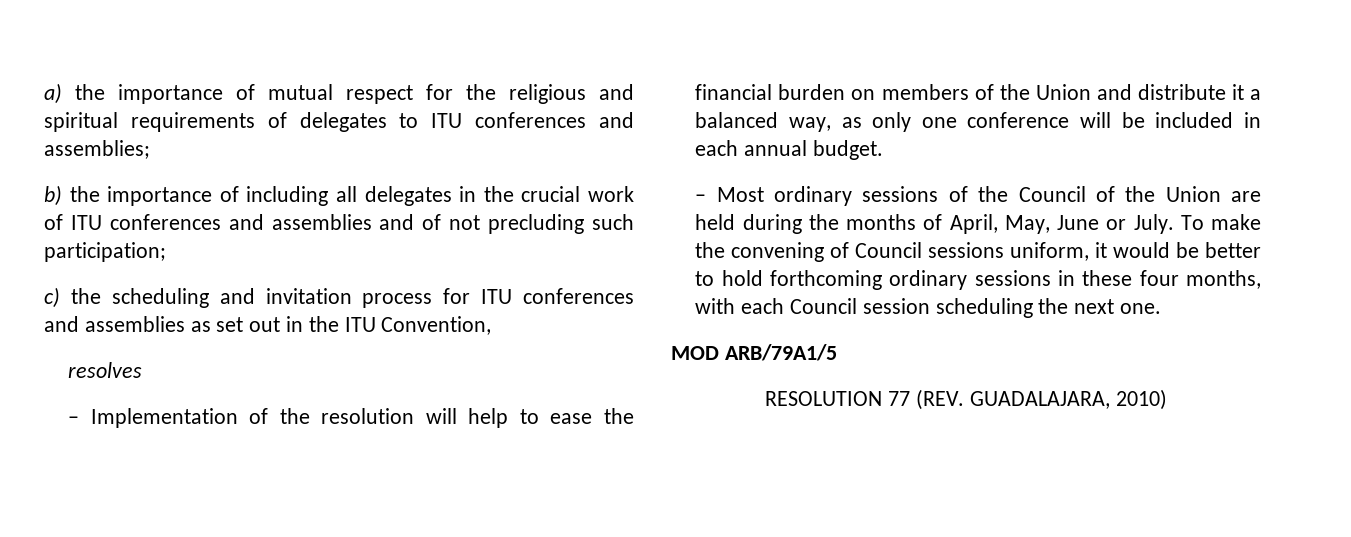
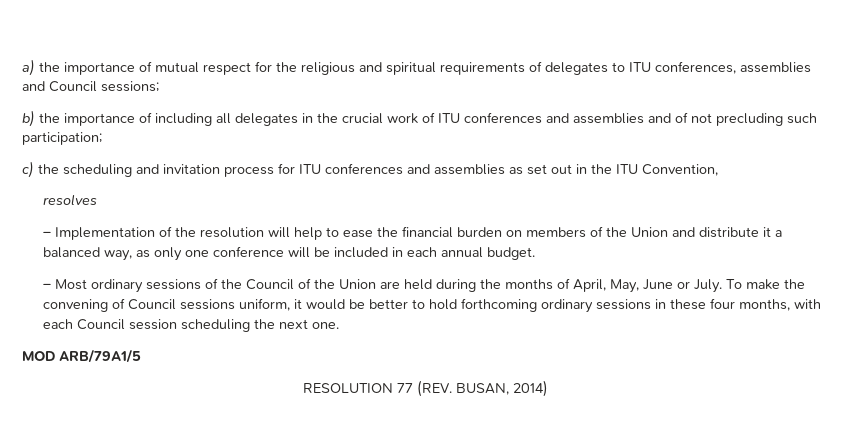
[475,112,634,128] [44,140,150,159] conferences and assemblies; -> [655,61,811,74] [22,81,159,92] conferences, assemblies and Council sessions;
[969,389,1167,410] GUADALAJARA, 2010) -> [456,380,548,397] BUSAN, 2014)

